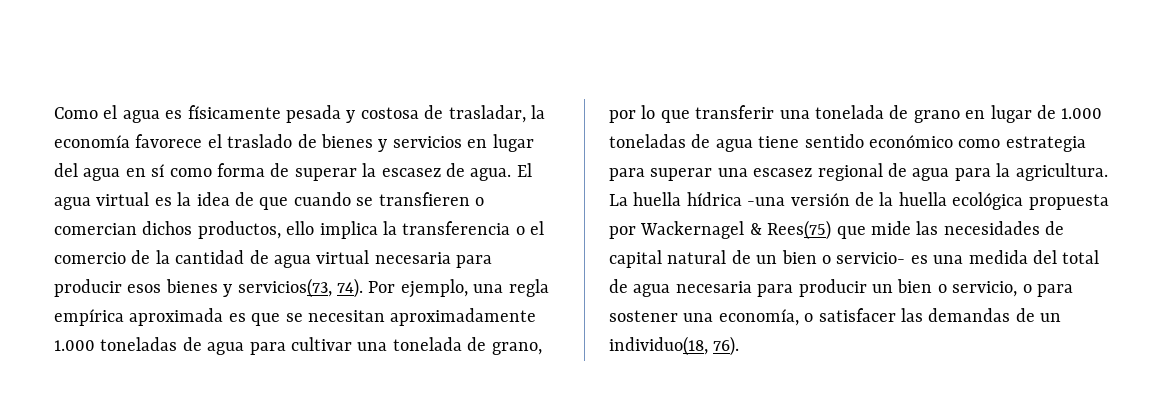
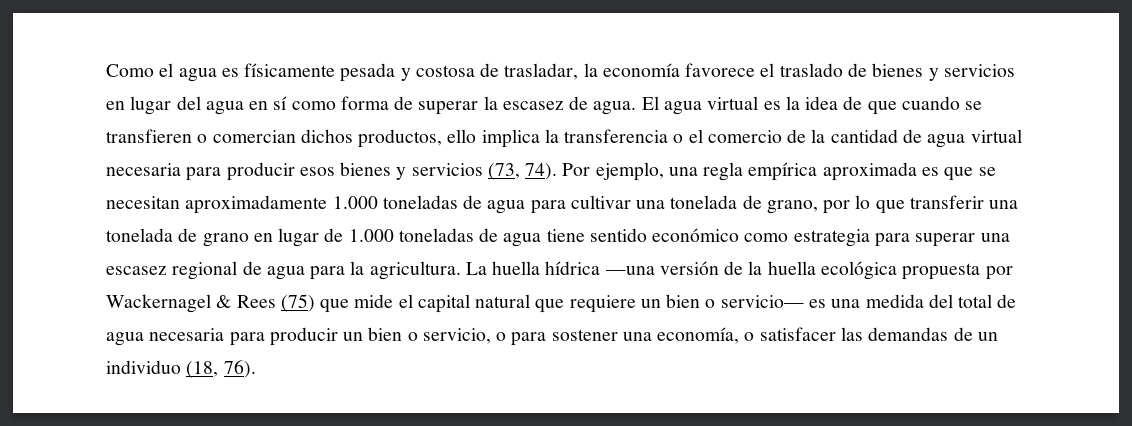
[237,278,332,298] servicios(73, -> [411,163,520,180] servicios (73,
[747,197,786,206] -una -> [605,266,655,275] —una
[767,220,1065,240] [609,250,906,268] Rees(75) que mide las necesidades de capital natural de un bien o servicio- -> [236,294,804,313] Rees (75) que mide el capital natural que requiere un bien o servicio—
[609,336,708,356] individuo(18, -> [106,360,219,378] individuo (18,

